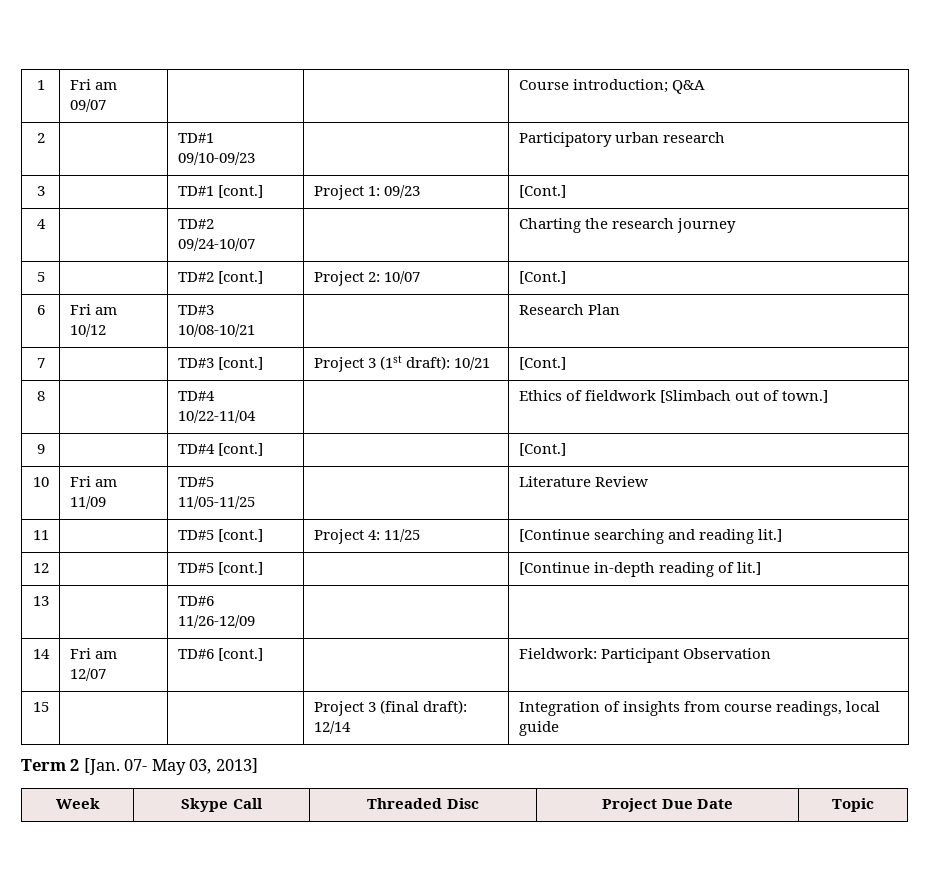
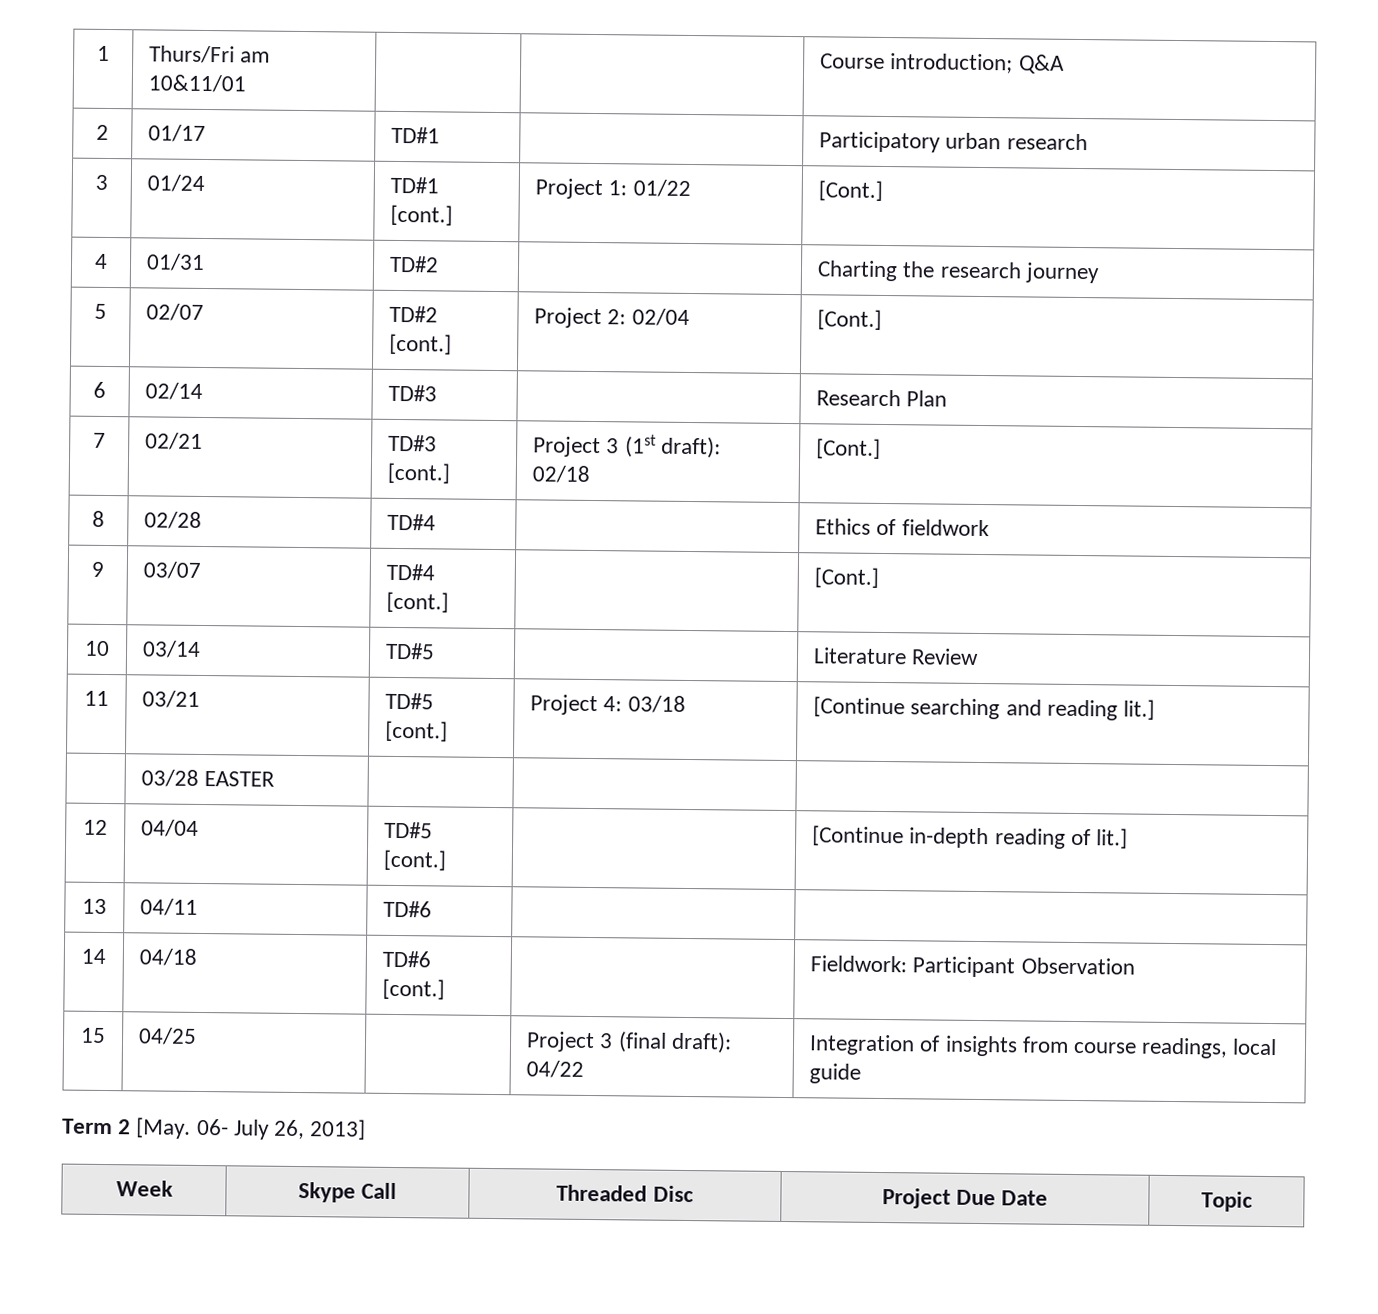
[36,80,45,90] [69,79,118,90] [69,99,106,112] 1 | Fri am 09/07 -> [97,45,110,61] [149,45,271,64] [148,74,247,93] 1 | Thurs/Fri am 10&11/01
[177,133,214,143] [177,152,255,165] | TD#1 09/10-09/23 -> [148,124,207,143] [391,126,441,144] 01/17 | TD#1
(45, 191) none -> [147,174,206,192] 01/24
[384,185,421,198] 09/23 -> [632,179,691,197] 01/22
[177,219,214,229] [177,238,255,251] | TD#2 09/24-10/07 -> [146,253,206,271] [389,255,440,273] 01/31 | TD#2
(45, 277) none -> [146,303,205,321] 02/07
[384,271,421,284] 10/07 -> [631,308,690,326] 02/04
[69,304,118,315] [69,324,106,337] [177,305,214,315] [177,324,255,337] Fri am 10/12 | TD#3 10/08-10/21 -> [145,382,204,400] [388,384,438,402] 02/14 | TD#3
(45, 363) none -> [145,432,204,450] 02/21
[454,357,491,370] 10/21 -> [532,465,591,483] 02/18
[177,391,215,401] [177,410,256,423] | TD#4 10/22-11/04 -> [144,511,203,529] [387,513,437,531] 02/28 | TD#4
[660,390,829,403] [Slimbach out of town.] -> (990, 528) none
(45, 449) none -> [143,561,202,579] 03/07
[69,476,118,487] [69,496,106,509] [177,477,214,487] [177,496,255,509] Fri am 11/09 | TD#5 11/05-11/25 -> [142,640,202,658] [385,642,436,660] 03/14 | TD#5
(49, 535) none -> [142,690,201,708] 03/21
[384,529,421,542] 11/25 -> [627,695,686,713] 03/18
(783, 535) none -> [141,769,276,787] // | 03/28 EASTER | | |
(49, 568) none -> [141,819,200,837] 04/04
[177,596,214,606] [177,615,255,628] | TD#6 11/26-12/09 -> [140,898,199,916] [383,900,433,918] 04/11 | TD#6
[69,648,118,659] [69,668,106,681] Fri am 12/07 -> [139,948,198,966] 04/18
(49, 707) none -> [138,1027,198,1045] 04/25
[313,721,351,734] 12/14 -> [526,1060,585,1078] 04/22
[83,758,212,775] [Jan. 07- May 03, -> [136,1117,306,1140] [May. 06- July 26,

